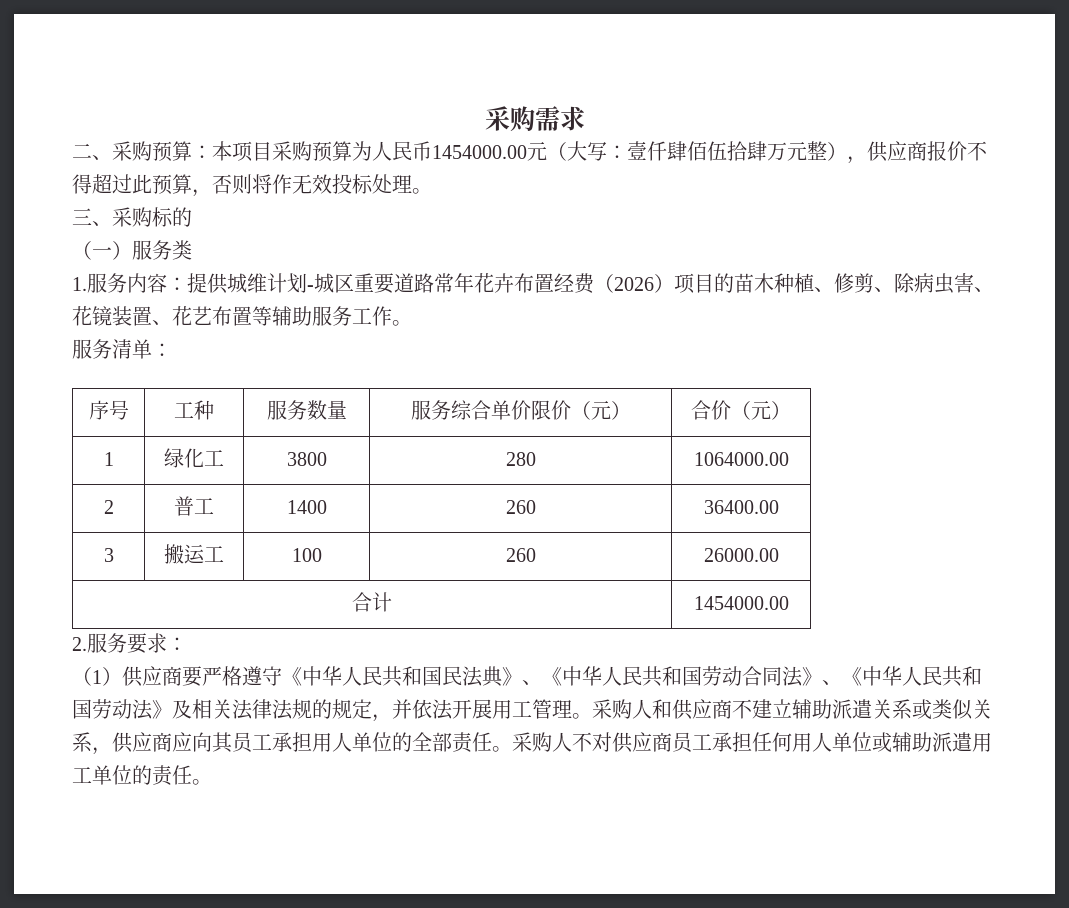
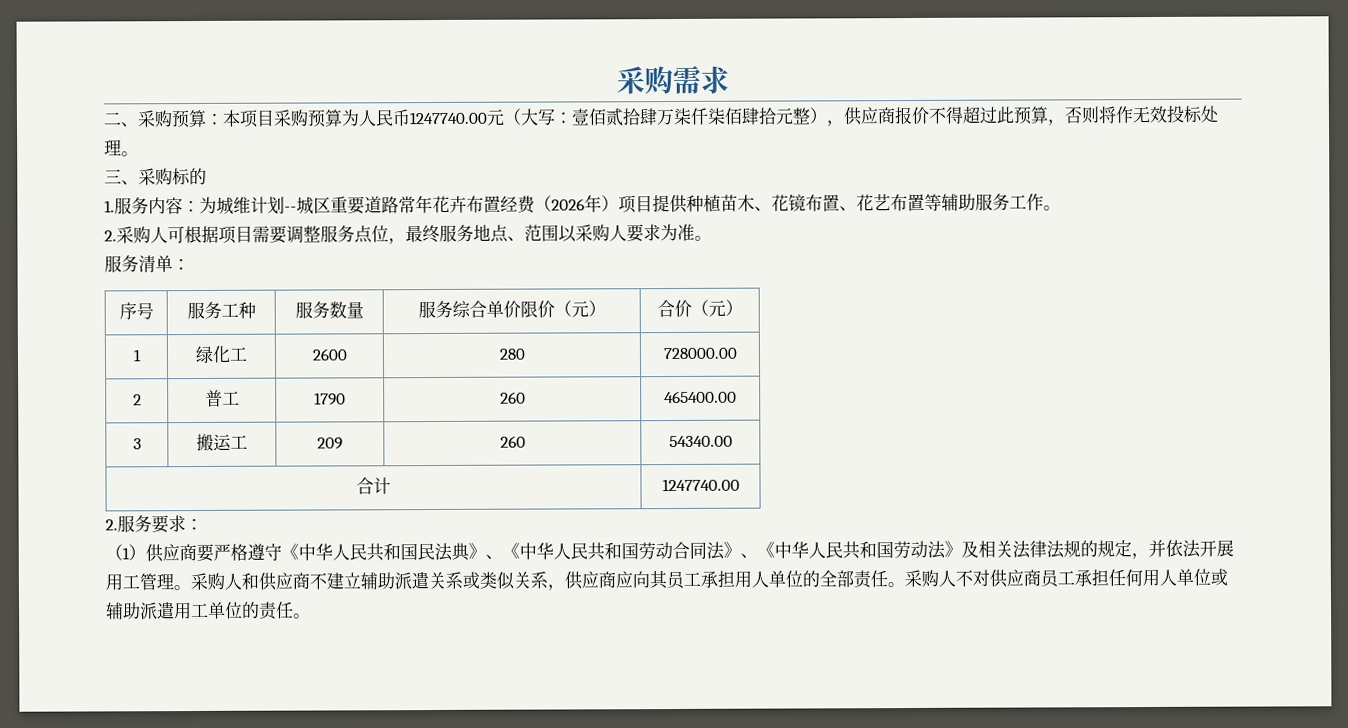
[432,145,527,159] 1454000.00 -> [409,111,487,125] 1247740.00
[647,141,787,161] 仟肆佰伍拾肆万 -> [588,107,776,127] 佰贰拾肆万柒仟柒佰肆拾
[72,240,192,260] // （一）服务类 -> (207, 176) none
[187,273,228,294] 提供 -> [199,196,217,214] 为
[307,285,314,291] - -> [284,206,297,212] --
[654,273,994,294] [72,306,132,326] ）项目的苗木种植、修剪、除病虫害、花镜装 -> [584,193,823,214] 年）项目提供种植苗木、花镜布
(412, 323) none -> [104,223,712,245] // 2.采购人可根据项目需要调整服务点位，最终服务地点、范围以采购人要求为准。
(129, 410) none -> [186,301,222,320] 服务
[286,452,327,466] 3800 -> [311,348,347,361] 2600
[693,452,789,466] 1064000.00 -> [662,347,737,360] 728000.00
[286,500,327,514] [505,500,536,514] [703,500,779,514] 1400 | 260 | 36400.00 -> [314,392,346,406] [499,391,526,404] [664,390,737,404] 1790 | 260 | 465400.00
[291,548,322,562] [505,548,536,562] [703,548,779,562] 100 | 260 | 26000.00 -> [317,437,343,450] [499,435,526,448] [668,435,733,448] 209 | 260 | 54340.00
[693,596,789,610] 1454000.00 -> [661,478,740,492] 1247740.00

